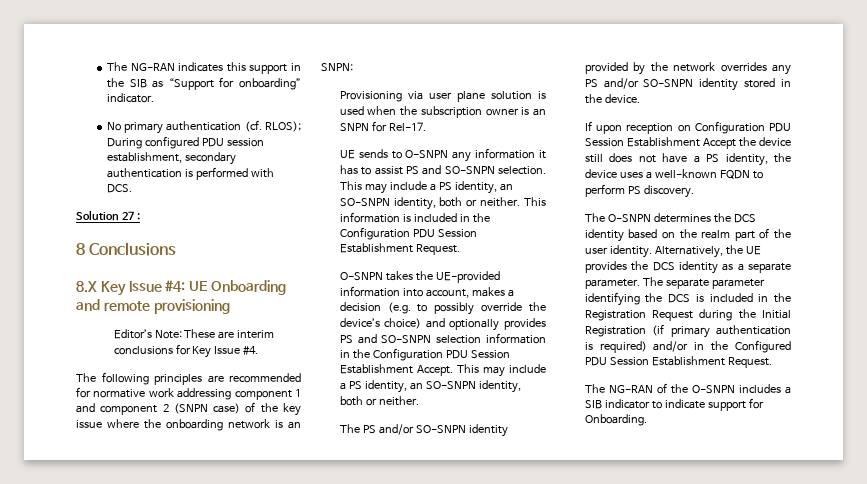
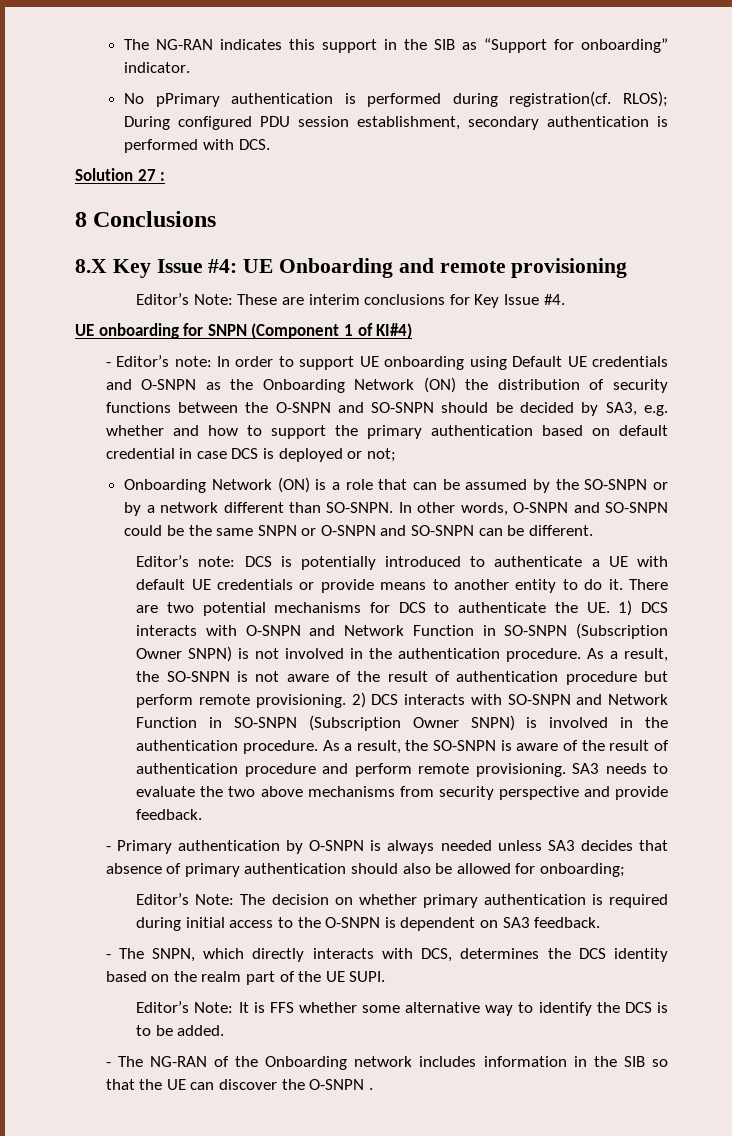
[124,120,262,134] primary authentication (cf. -> [155,91,612,107] pPrimary authentication is performed during registration(cf.
[76,372,301,385] [76,387,301,400] [76,402,301,416] [76,419,301,431] [321,63,353,72] [339,91,546,102] [339,106,546,118] [339,121,426,132] [339,148,546,162] [339,165,546,175] [339,181,513,194] [339,197,546,210] [339,212,490,223] [339,227,477,240] [339,243,460,255] [339,271,500,283] [339,286,514,298] [339,302,546,315] [339,318,546,331] [339,333,546,344] [339,348,510,361] [339,364,546,377] [339,380,521,393] [339,396,419,406] [339,424,508,437] [584,62,791,75] [584,78,791,91] [584,94,640,104] [584,121,791,134] [584,137,791,149] [584,153,791,166] [584,169,763,179] [584,184,694,198] [584,213,651,223] The following principles are recommended for normative work addressing component 1 and component 2 (SNPN case) of the key issue where the onboarding network is an SNPN: // Provisioning via user plane solution is used when the subscription owner is an SNPN for Rel-17. // UE sends to O-SNPN any information it has to assist PS and SO-SNPN selection. This may include a PS identity, an SO-SNPN identity, both or neither. This information is included in the Configuration PDU Session Establishment Request. // O-SNPN takes the UE-provided information into account, makes a decision (e.g. to possibly override the device’s choice) and optionally provides PS and SO-SNPN selection information in the Configuration PDU Session Establishment Accept. This may include a PS identity, an SO-SNPN identity, both or neither. // The PS and/or SO-SNPN identity provided by the network overrides any PS and/or SO-SNPN identity stored in the device. // If upon reception on Configuration PDU Session Establishment Accept the device still does not have a PS identity, the device uses a well-known FQDN to perform PS discovery. // The O-SNPN -> [75,323,413,339] [105,355,668,370] [105,377,668,393] [105,402,669,416] [105,425,668,439] [105,448,396,462] [124,477,668,493] [124,502,668,516] [124,525,593,536] [136,555,668,570] [136,579,668,593] [136,600,668,616] [136,623,668,639] [136,646,669,662] [136,671,669,685] [136,692,668,708] [136,715,668,731] [136,740,669,754] [136,763,668,777] [136,786,668,800] [136,809,203,820] [105,840,668,854] [105,863,625,877] [136,893,668,908] [136,917,601,931] [105,948,453,962] UE onboarding for SNPN (Component 1 of KI#4) // - Editor’s note: In order to support UE onboarding using Default UE credentials and O-SNPN as the Onboarding Network (ON) the distribution of security functions between the O-SNPN and SO-SNPN should be decided by SA3, e.g. whether and how to support the primary authentication based on default credential in case DCS is deployed or not; // Onboarding Network (ON) is a role that can be assumed by the SO-SNPN or by a network different than SO-SNPN. In other words, O-SNPN and SO-SNPN could be the same SNPN or O-SNPN and SO-SNPN can be different. // Editor’s note: DCS is potentially introduced to authenticate a UE with default UE credentials or provide means to another entity to do it. There are two potential mechanisms for DCS to authenticate the UE. 1) DCS interacts with O-SNPN and Network Function in SO-SNPN (Subscription Owner SNPN) is not involved in the authentication procedure. As a result, the SO-SNPN is not aware of the result of authentication procedure but perform remote provisioning. 2) DCS interacts with SO-SNPN and Network Function in SO-SNPN (Subscription Owner SNPN) is involved in the authentication procedure. As a result, the SO-SNPN is aware of the result of authentication procedure and perform remote provisioning. SA3 needs to evaluate the two above mechanisms from security perspective and provide feedback. // - Primary authentication by O-SNPN is always needed unless SA3 decides that absence of primary authentication should also be allowed for onboarding; // Editor’s Note: The decision on whether primary authentication is required during initial access to the O-SNPN is dependent on SA3 feedback. // - The SNPN, which directly interacts with DCS,
[584,245,761,258] [584,261,791,274] [584,277,765,289] [584,292,791,306] [584,309,791,321] [584,324,791,338] [584,340,791,353] [584,356,772,368] [584,383,791,394] [584,398,764,411] [584,414,647,426] user identity. Alternatively, the UE provides the DCS identity as a separate parameter. The separate parameter identifying the DCS is included in the Registration Request during the Initial Registration (if primary authentication is required) and/or in the Configured PDU Session Establishment Request. // The NG-RAN of the O-SNPN includes a SIB indicator to indicate support for Onboarding. -> [325,971,386,982] [136,1001,668,1016] [136,1025,225,1036] [105,1056,668,1070] [105,1079,373,1090] UE SUPI. // Editor’s Note: It is FFS whether some alternative way to identify the DCS is to be added. // - The NG-RAN of the Onboarding network includes information in the SIB so that the UE can discover the O-SNPN .

